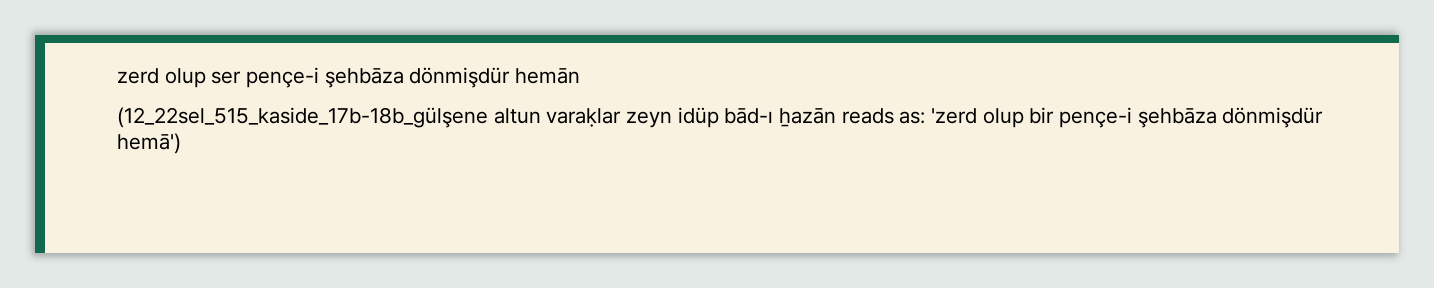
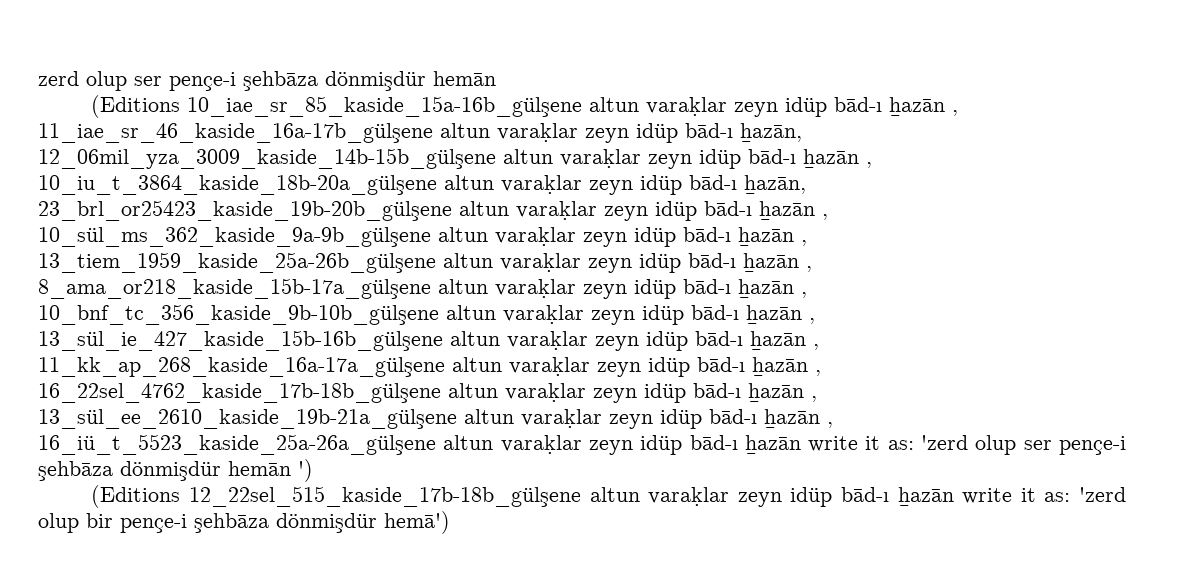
[117,107,894,128] (12_22sel_515_kaside_17b-18b_gülşene altun varaḳlar zeyn idüp bād-ı ẖazān reads -> [91,95,959,118] [38,123,802,143] [38,148,872,169] [38,175,806,195] [38,200,828,221] [38,227,807,247] [38,252,812,273] [38,278,807,299] [38,304,815,325] [38,330,819,351] [38,357,821,377] [38,383,817,403] [38,409,833,429] [38,434,1126,455] [38,459,313,482] [91,485,1036,508] (Editions 10_iae_sr_85_kaside_15a-16b_gülşene altun varaḳlar zeyn idüp bād-ı ẖazān , 11_iae_sr_46_kaside_16a-17b_gülşene altun varaḳlar zeyn idüp bād-ı ẖazān, 12_06mil_yza_3009_kaside_14b-15b_gülşene altun varaḳlar zeyn idüp bād-ı ẖazān , 10_iu_t_3864_kaside_18b-20a_gülşene altun varaḳlar zeyn idüp bād-ı ẖazān, 23_brl_or25423_kaside_19b-20b_gülşene altun varaḳlar zeyn idüp bād-ı ẖazān , 10_sül_ms_362_kaside_9a-9b_gülşene altun varaḳlar zeyn idüp bād-ı ẖazān , 13_tiem_1959_kaside_25a-26b_gülşene altun varaḳlar zeyn idüp bād-ı ẖazān , 8_ama_or218_kaside_15b-17a_gülşene altun varaḳlar zeyn idüp bād-ı ẖazān , 10_bnf_tc_356_kaside_9b-10b_gülşene altun varaḳlar zeyn idüp bād-ı ẖazān , 13_sül_ie_427_kaside_15b-16b_gülşene altun varaḳlar zeyn idüp bād-ı ẖazān , 11_kk_ap_268_kaside_16a-17a_gülşene altun varaḳlar zeyn idüp bād-ı ẖazān , 16_22sel_4762_kaside_17b-18b_gülşene altun varaḳlar zeyn idüp bād-ı ẖazān , 13_sül_ee_2610_kaside_19b-21a_gülşene altun varaḳlar zeyn idüp bād-ı ẖazān , 16_iü_t_5523_kaside_25a-26a_gülşene altun varaḳlar zeyn idüp bād-ı ẖazān write it as: 'zerd olup ser pençe-i şehbāza dönmişdür hemān ') // (Editions 12_22sel_515_kaside_17b-18b_gülşene altun varaḳlar zeyn idüp bād-ı ẖazān write it

